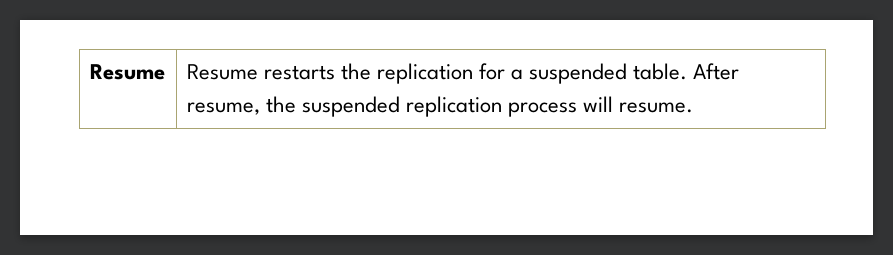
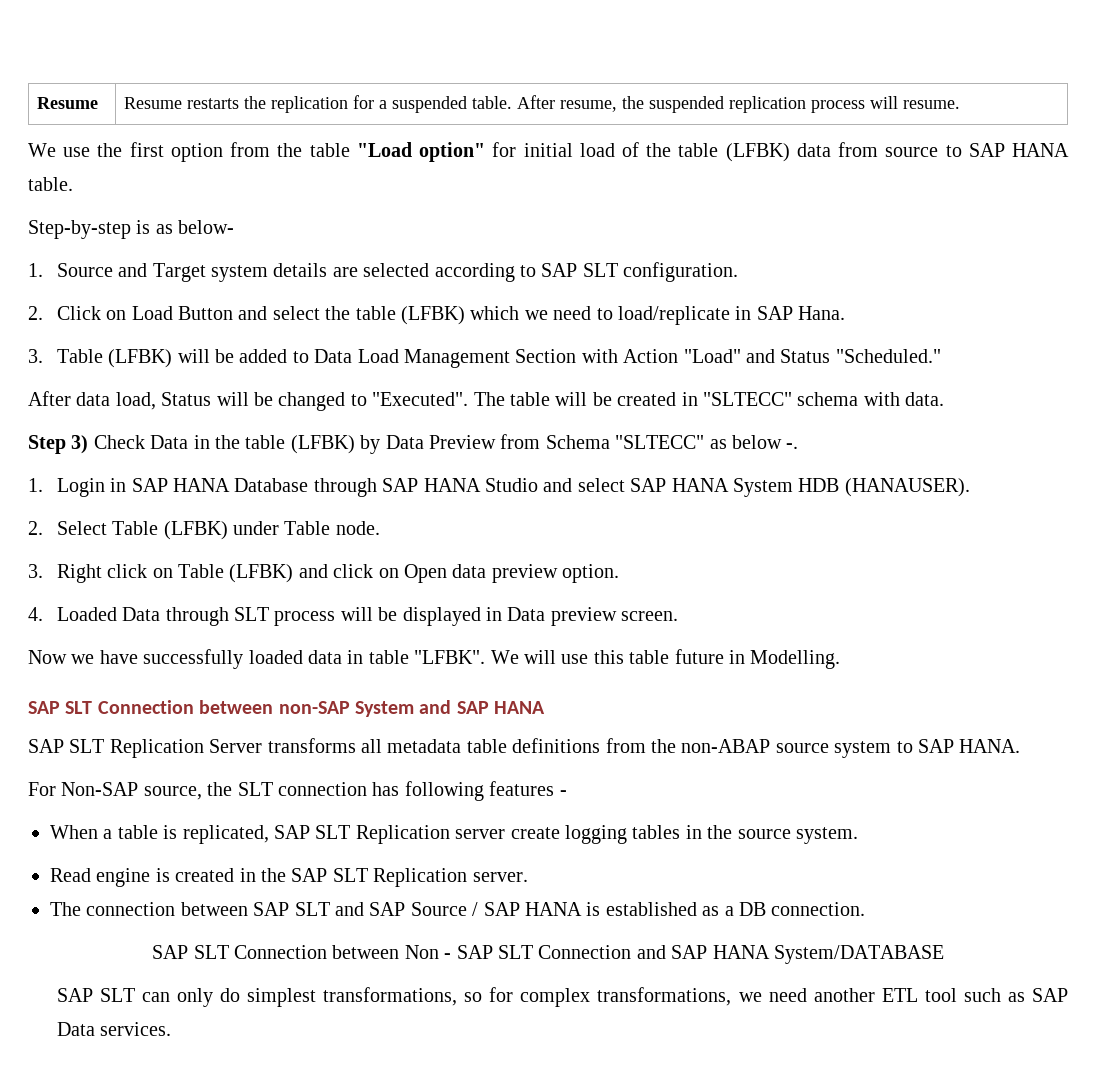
(694, 107) none -> [28,142,1070,162] [28,177,73,191] [28,220,235,239] [28,262,739,282] [28,306,846,325] [28,349,941,368] [28,391,945,411] [28,434,799,454] [28,478,970,497] [28,521,380,540] [28,564,620,583] [28,607,679,626] [28,649,841,669] [28,700,546,717] [28,738,1021,758] [28,781,567,801] [50,825,858,844] [50,868,528,887] [50,902,866,916] [152,945,944,964] [56,987,1068,1007] [56,1022,172,1036] // We use the first option from the table "Load option" for initial load of the table (LFBK) data from source to SAP HANA table. // Step-by-step is as below- // 1. Source and Target system details are selected according to SAP SLT configuration. // 2. Click on Load Button and select the table (LFBK) which we need to load/replicate in SAP Hana. // 3. Table (LFBK) will be added to Data Load Management Section with Action "Load" and Status "Scheduled." // After data load, Status will be changed to "Executed". The table will be created in "SLTECC" schema with data. // Step 3) Check Data in the table (LFBK) by Data Preview from Schema "SLTECC" as below -. // 1. Login in SAP HANA Database through SAP HANA Studio and select SAP HANA System HDB (HANAUSER). // 2. Select Table (LFBK) under Table node. // 3. Right click on Table (LFBK) and click on Open data preview option. // 4. Loaded Data through SLT process will be displayed in Data preview screen. // Now we have successfully loaded data in table "LFBK". We will use this table future in Modelling. // SAP SLT Connection between non-SAP System and SAP HANA // SAP SLT Replication Server transforms all metadata table definitions from the non-ABAP source system to SAP HANA. // For Non-SAP source, the SLT connection has following features - // When a table is replicated, SAP SLT Replication server create logging tables in the source system. // Read engine is created in the SAP SLT Replication server. // The connection between SAP SLT and SAP Source / SAP HANA is established as a DB connection. // SAP SLT Connection between Non - SAP SLT Connection and SAP HANA System/DATABASE // SAP SLT can only do simplest transformations, so for complex transformations, we need another ETL tool such as SAP Data services.

